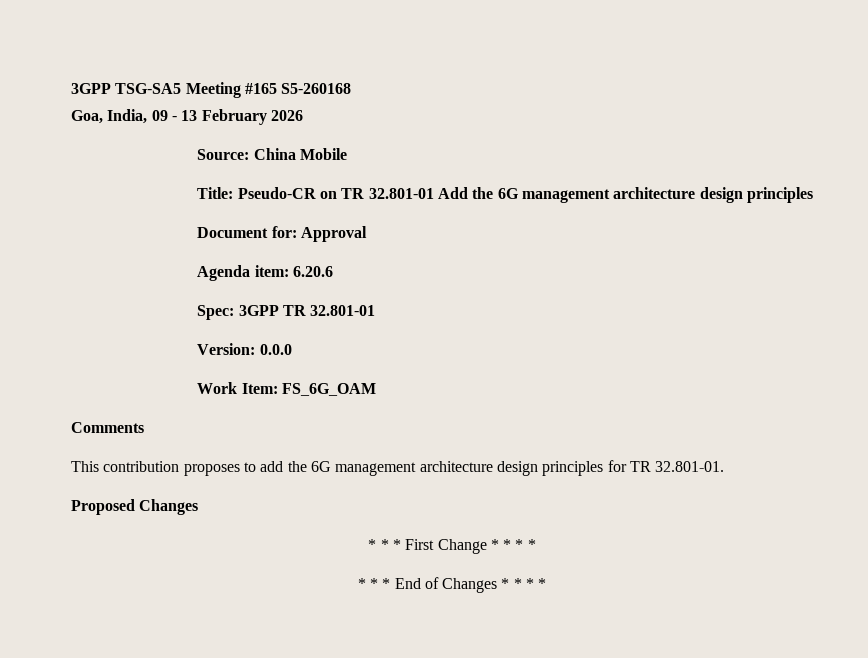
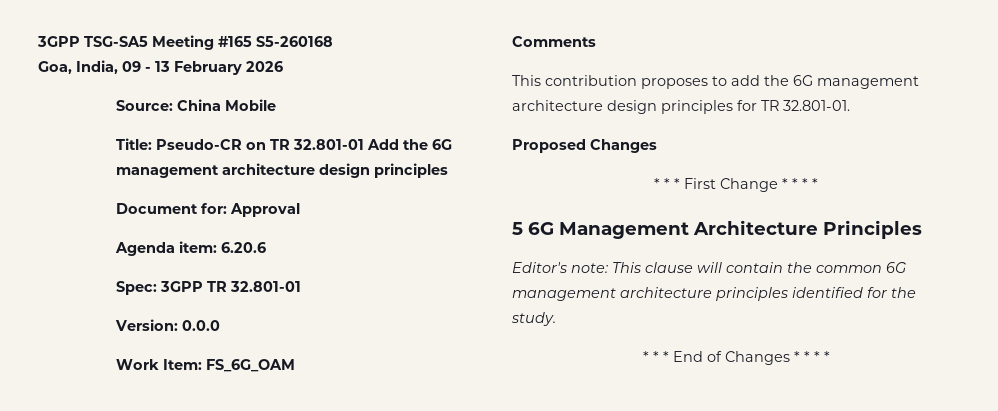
(536, 544) none -> [512,220,922,239] [512,262,906,273] [512,287,916,301] [511,312,556,326] // 5 6G Management Architecture Principles // Editor's note: This clause will contain the common 6G management architecture principles identified for the study.

